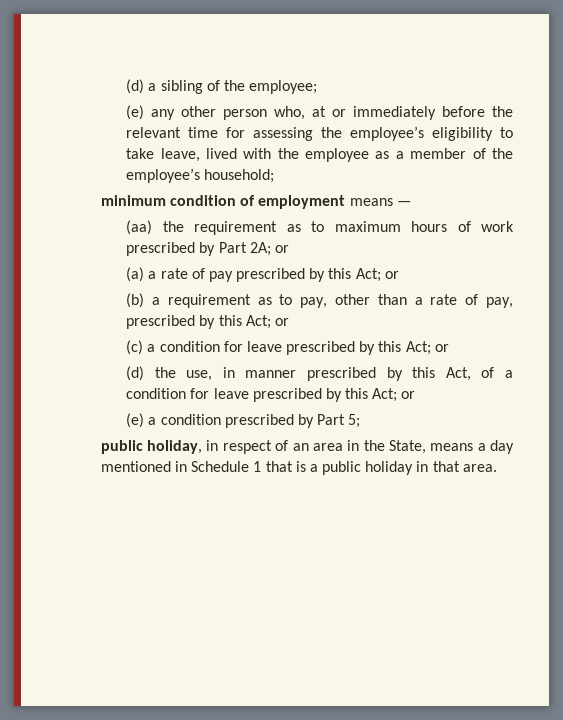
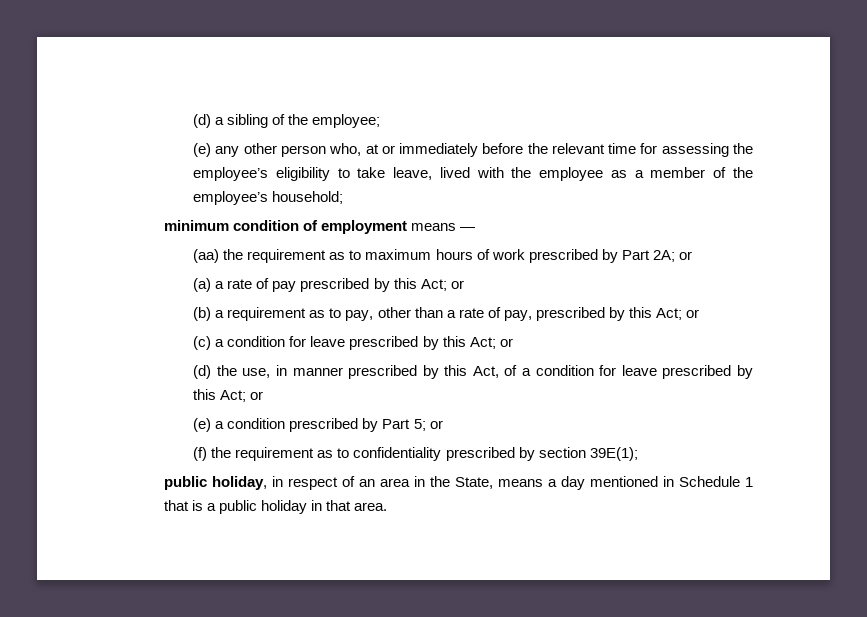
(361, 421) none -> [429,420,443,429] [193,447,638,461] or // (f) the requirement as to confidentiality prescribed by section 39E(1);

